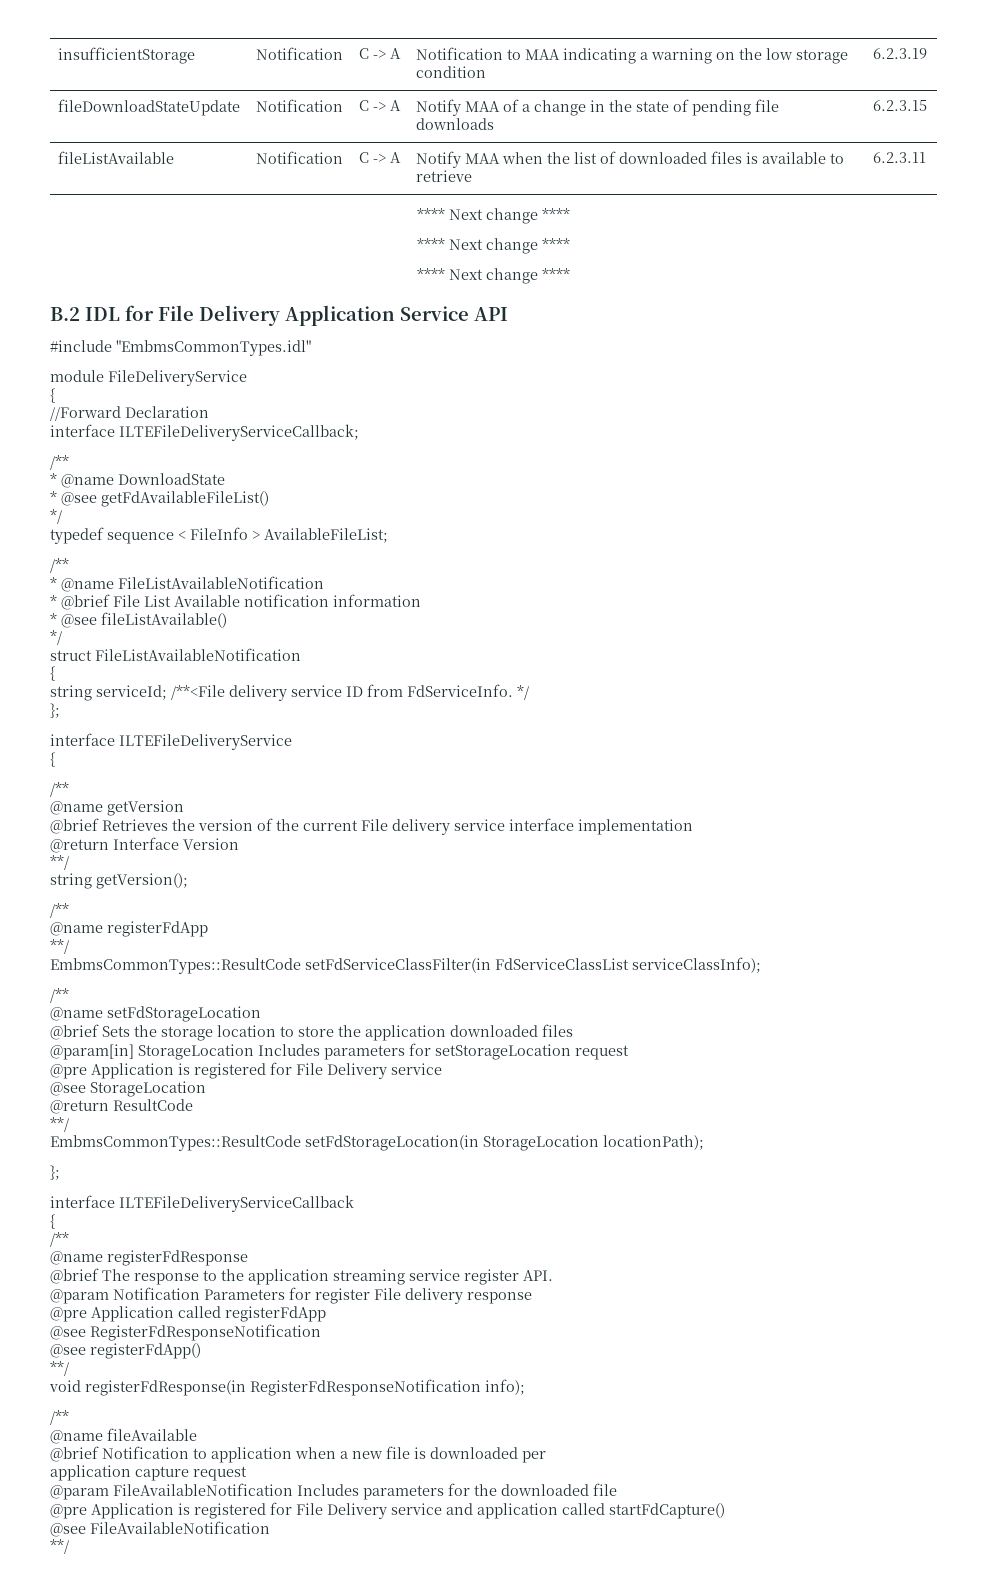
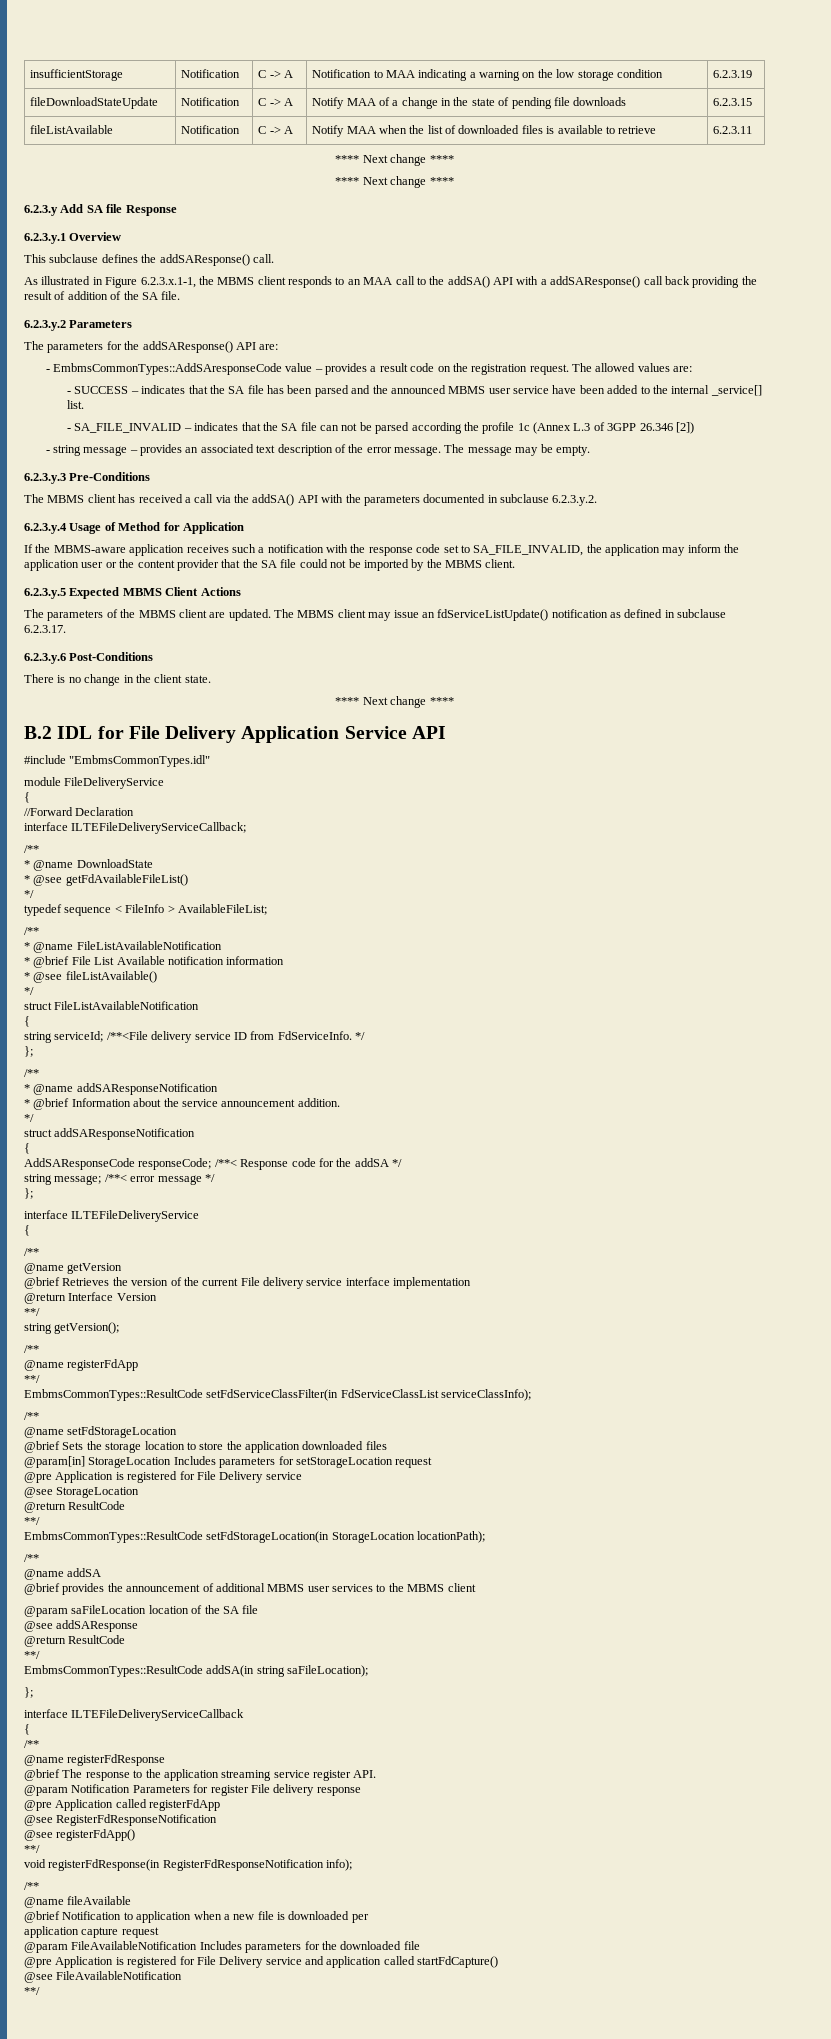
(570, 244) none -> [24,204,177,216] [24,232,122,244] [24,254,274,266] [24,276,757,288] [24,291,181,300] [24,320,133,331] [24,341,279,353] [45,363,693,375] [67,385,762,397] [67,400,85,409] [67,422,694,434] [45,444,590,456] [24,472,151,484] [24,494,598,506] [24,522,244,534] [24,544,740,556] [24,559,516,571] [24,587,241,599] [24,609,727,621] [24,625,66,633] [24,652,154,664] [24,674,211,686] // 6.2.3.y Add SA file Response // 6.2.3.y.1 Overview // This subclause defines the addSAResponse() call. // As illustrated in Figure 6.2.3.x.1-1, the MBMS client responds to an MAA call to the addSA() API with a addSAResponse() call back providing the result of addition of the SA file. // 6.2.3.y.2 Parameters // The parameters for the addSAResponse() API are: // - EmbmsCommonTypes::AddSAresponseCode value – provides a result code on the registration request. The allowed values are: // - SUCCESS – indicates that the SA file has been parsed and the announced MBMS user service have been added to the internal _service[] list. // - SA_FILE_INVALID – indicates that the SA file can not be parsed according the profile 1c (Annex L.3 of 3GPP 26.346 [2]) // - string message – provides an associated text description of the error message. The message may be empty. // 6.2.3.y.3 Pre-Conditions // The MBMS client has received a call via the addSA() API with the parameters documented in subclause 6.2.3.y.2. // 6.2.3.y.4 Usage of Method for Application // If the MBMS-aware application receives such a notification with the response code set to SA_FILE_INVALID, the application may inform the application user or the content provider that the SA file could not be imported by the MBMS client. // 6.2.3.y.5 Expected MBMS Client Actions // The parameters of the MBMS client are updated. The MBMS client may issue an fdServiceListUpdate() notification as defined in subclause 6.2.3.17. // 6.2.3.y.6 Post-Conditions // There is no change in the client state.
(60, 710) none -> [24,1069,39,1077] [24,1083,218,1095] [24,1098,340,1110] [24,1114,34,1122] [24,1128,196,1140] [24,1143,30,1154] [24,1158,402,1170] [24,1174,215,1185] [24,1188,33,1199] // /** // * @name addSAResponseNotification // * @brief Information about the service announcement addition. // */ // struct addSAResponseNotification // { // AddSAResponseCode responseCode; /**< Response code for the addSA */ // string message; /**< error message */ // };
(704, 1142) none -> [24,1554,39,1562] [24,1568,102,1580] [24,1583,476,1595] [24,1605,259,1617] [24,1620,139,1632] [24,1635,126,1647] [24,1651,40,1659] [24,1665,369,1677] // /** // @name addSA // @brief provides the announcement of additional MBMS user services to the MBMS client // @param saFileLocation location of the SA file // @see addSAResponse // @return ResultCode // **/ // EmbmsCommonTypes::ResultCode addSA(in string saFileLocation);

